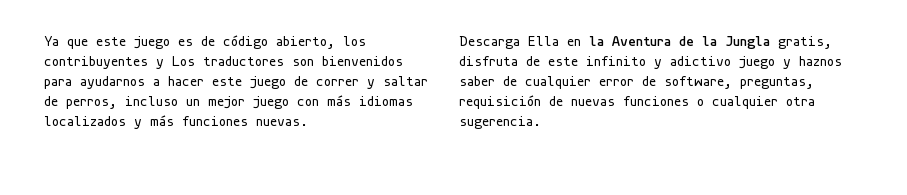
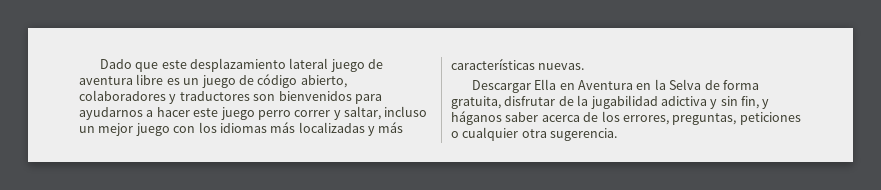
[44,36,59,46] Ya -> [99,59,132,69] Dado
[134,35,366,49] [44,56,195,69] juego es de código abierto, los contribuyentes y Los -> [190,58,384,72] [79,74,347,88] [79,90,177,104] desplazamiento lateral juego de aventura libre es un juego de código abierto, colaboradores y
[294,76,308,86] de -> [257,110,291,120] perro
[383,76,428,86] [44,96,117,109] saltar de perros, -> [344,106,381,120] saltar,
[327,95,413,106] [44,116,126,126] más idiomas localizados -> [198,122,365,133] los idiomas más localizadas
[182,116,248,126] funciones -> [451,58,535,70] características
[459,36,520,49] Descarga -> [471,80,531,93] Descargar
[589,36,832,49] [459,56,842,69] [459,76,814,89] [459,95,689,109] la Aventura de la Jungla gratis, disfruta de este infinito y adictivo juego y haznos saber de cualquier error de software, preguntas, requisición de nuevas funciones -> [578,79,759,90] [451,95,770,109] [451,111,801,125] Aventura en la Selva de forma gratuita, disfrutar de la jugabilidad adictiva y sin fin, y háganos saber acerca de los errores, preguntas, peticiones

